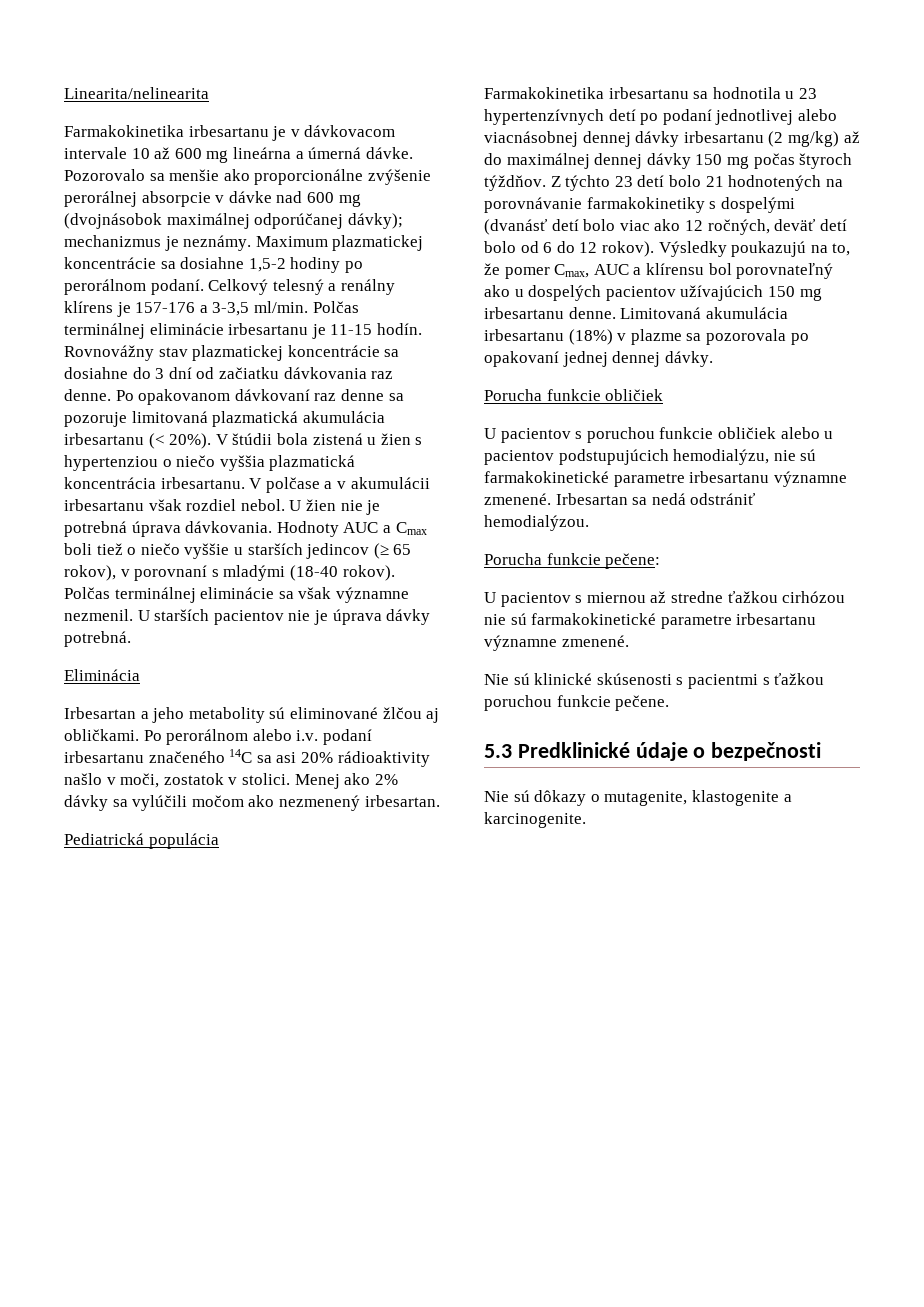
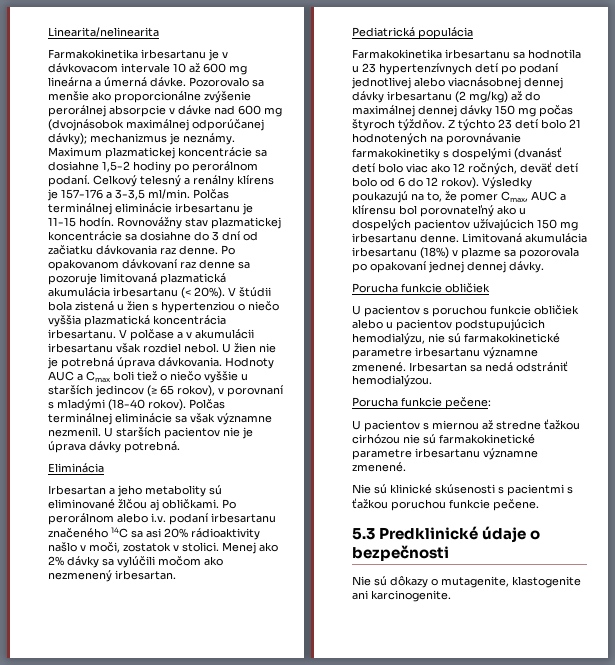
[783,794,792,802] a -> [352,590,368,600] ani

